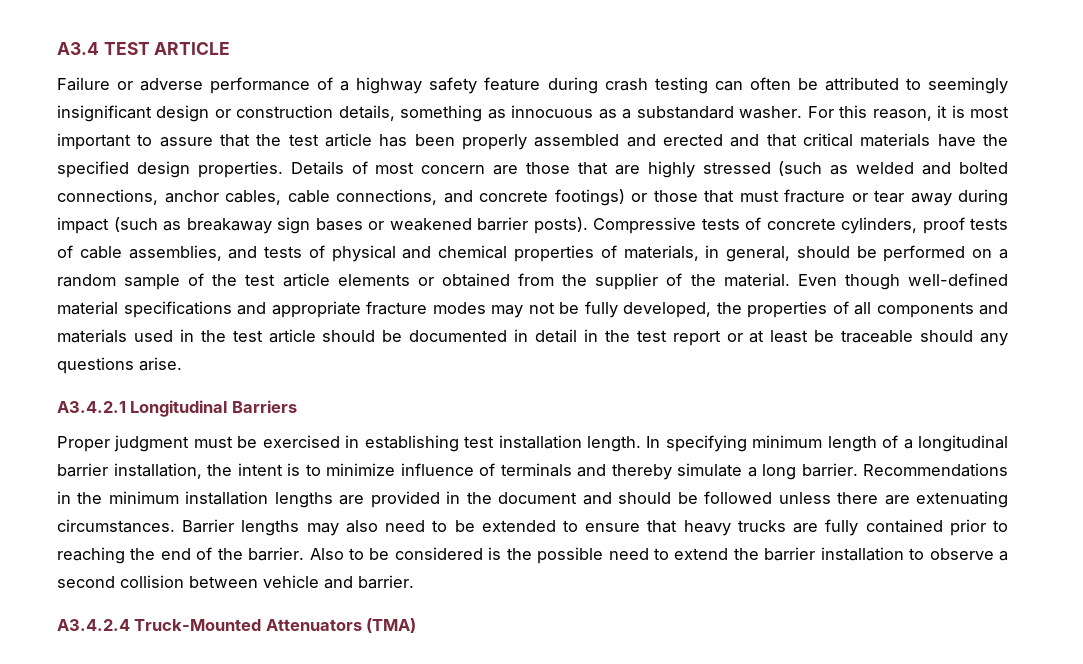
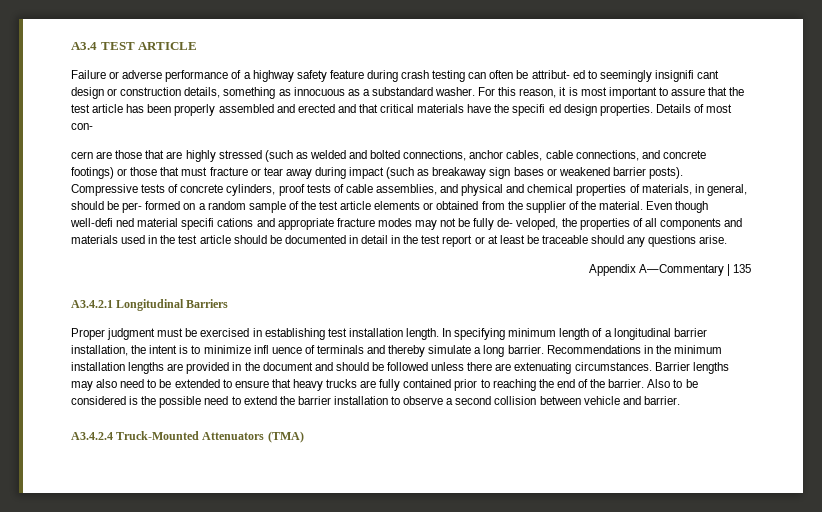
[824,77,1008,94] [57,105,152,122] attributed to seemingly insignificant -> [531,70,720,82] attribut- ed to seemingly insignifi cant
[57,161,129,178] specified -> [512,104,561,116] specifi ed
[421,165,486,174] concern -> [71,123,93,130] [71,151,93,159] con- // cern
[264,245,325,258] tests of -> (459, 188) none
[883,245,966,262] performed -> [122,201,181,213] per- formed
[908,273,1009,286] [57,301,232,318] well-defined material specifications -> [70,218,254,230] well-defi ned material specifi cations
[623,302,711,318] developed, -> [497,218,559,230] de- veloped,
(182, 364) none -> [588,264,751,276] // Appendix A—Commentary | 135
[400,463,474,476] influence -> [253,345,302,354] infl uence

